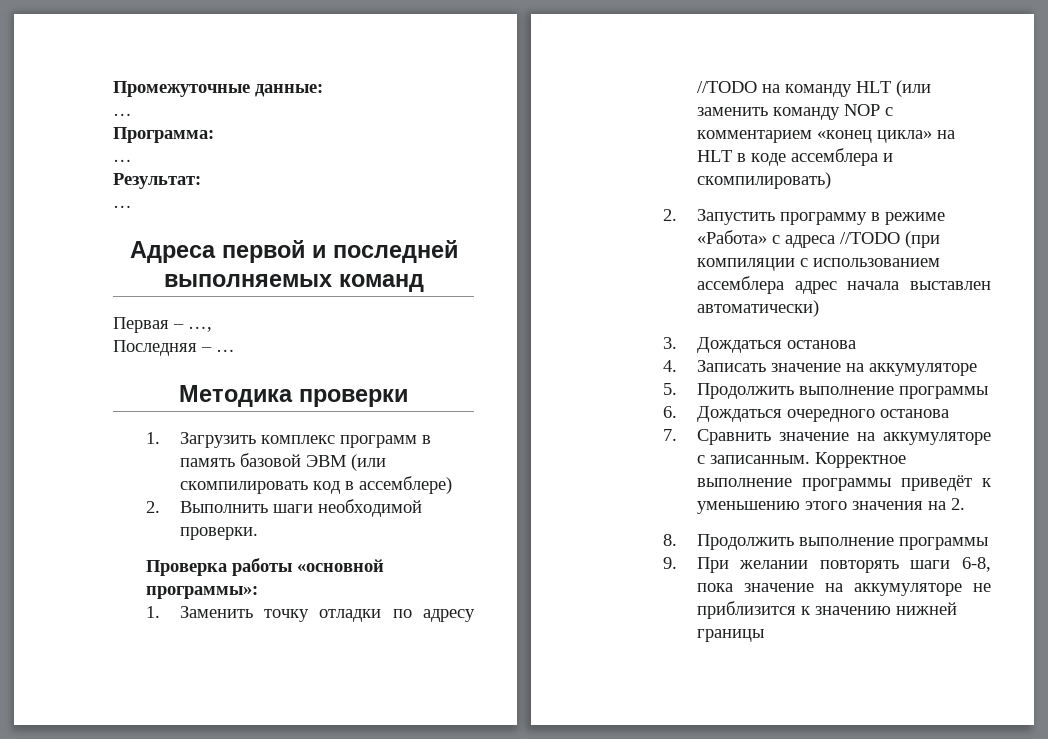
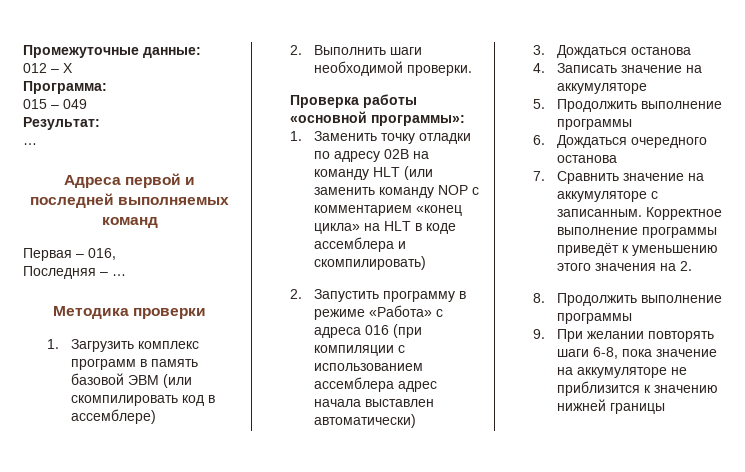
[113,113,132,116] [113,127,214,143] [113,159,132,162] … // Программа: // … -> [23,63,73,73] [23,81,107,94] [23,99,87,109] 012 – X // Программа: // 015 – 049
[188,326,212,332] …, -> [88,248,116,260] 016,
[696,81,757,93] //TODO -> [383,149,409,159] 02B
[839,232,900,244] //TODO -> [364,325,389,335] 016

